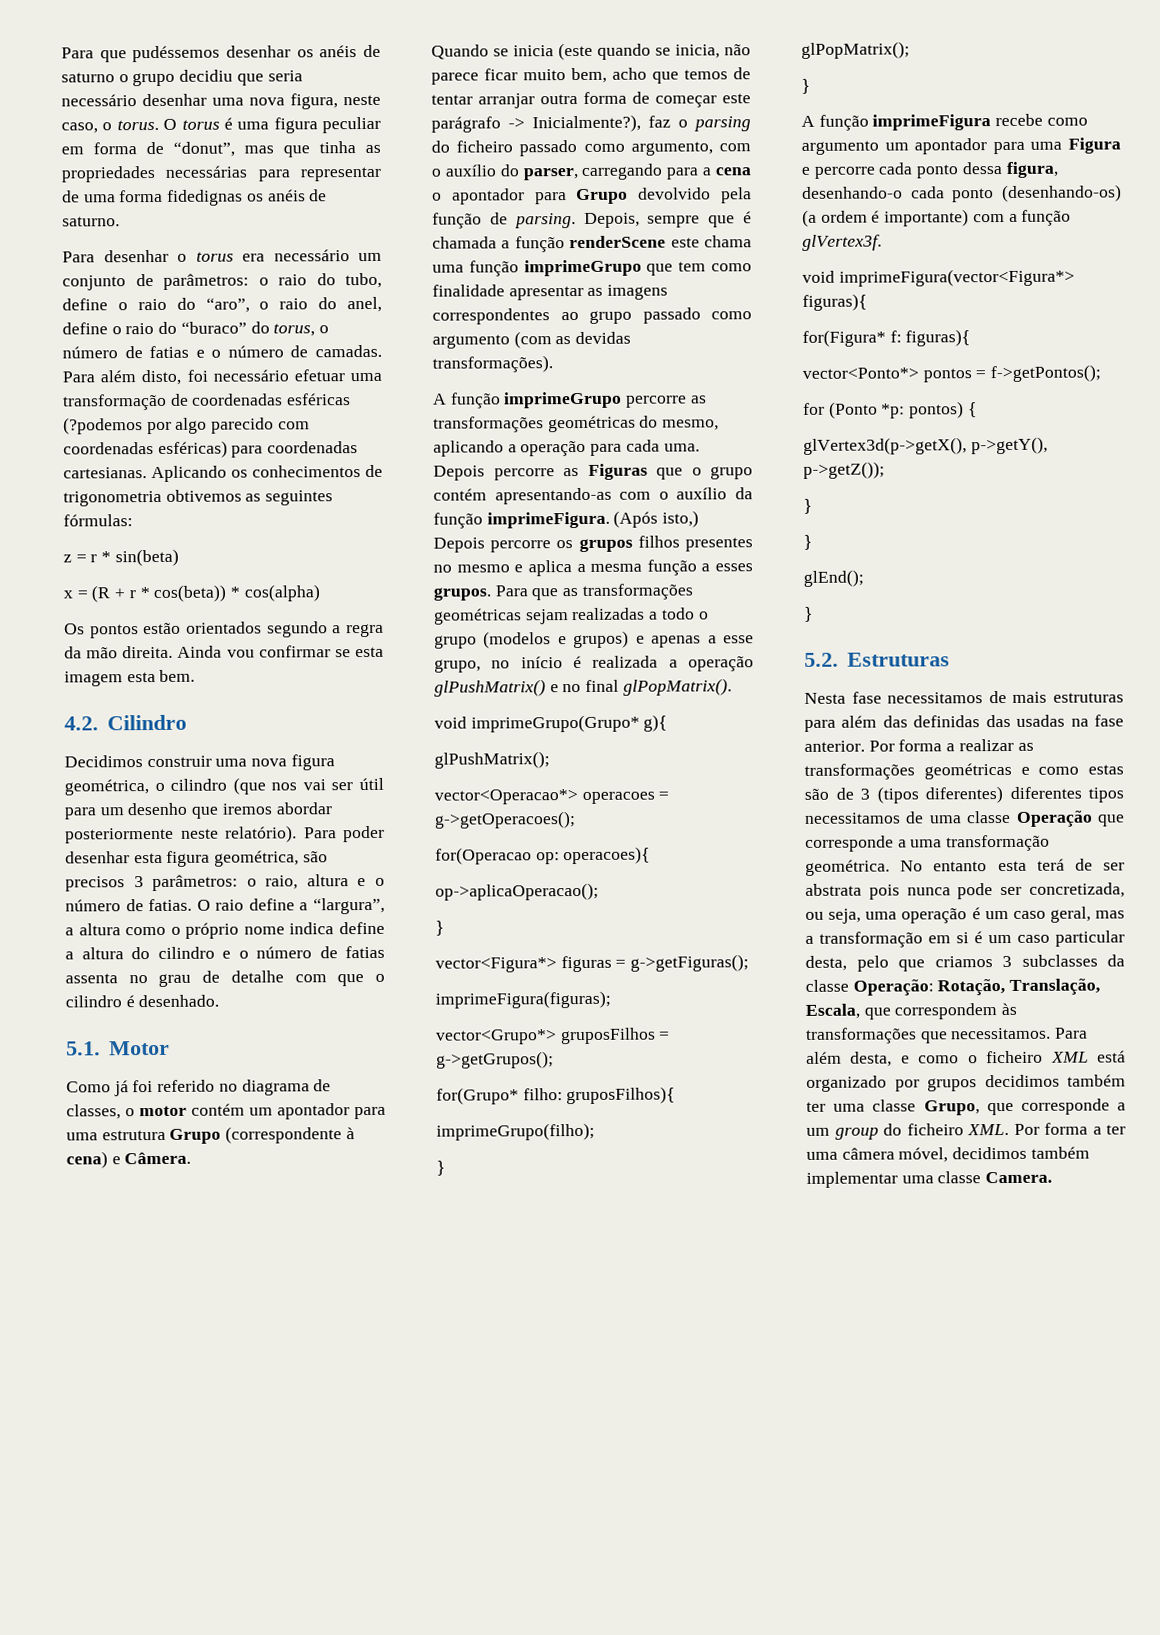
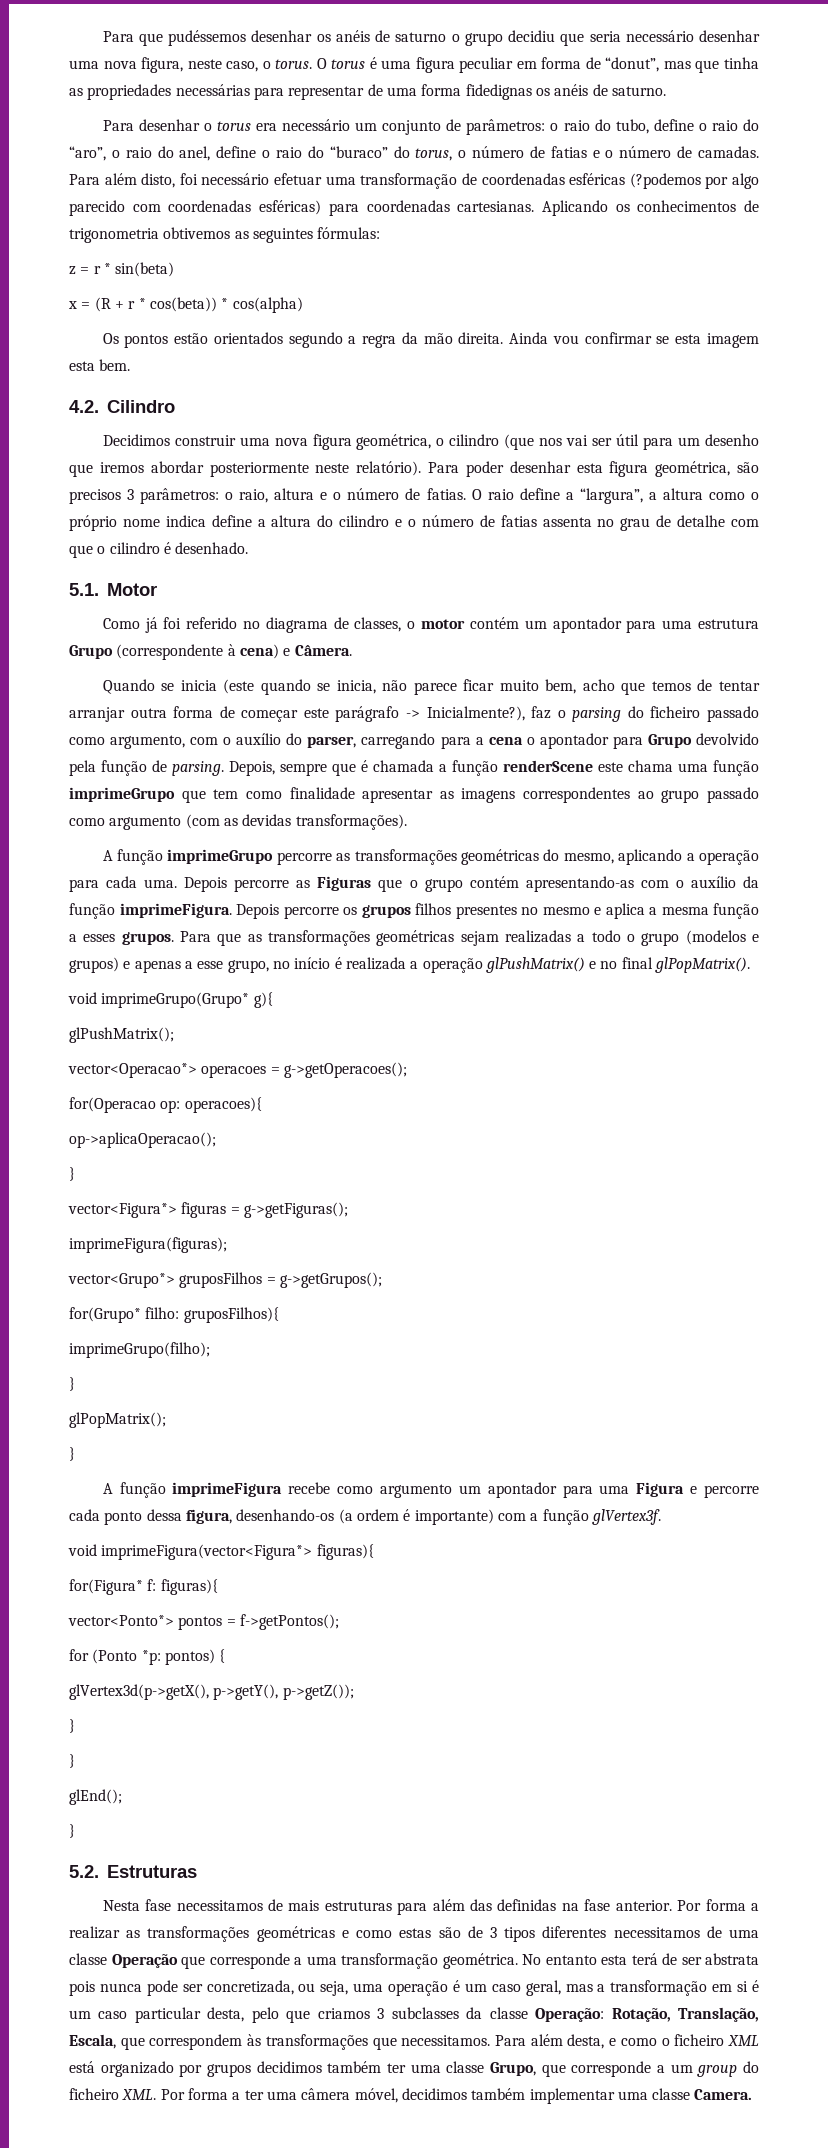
[613,510,700,528] (Após isto,) -> (232, 910) none
[802,184,1122,203] desenhando-o cada ponto (desenhando-os) -> [236,1509,335,1521] desenhando-os
[985,714,1066,728] das usadas -> (557, 1905) none
[876,786,1124,804] (tipos diferentes) diferentes tipos -> [504,1926,607,1942] tipos diferentes

